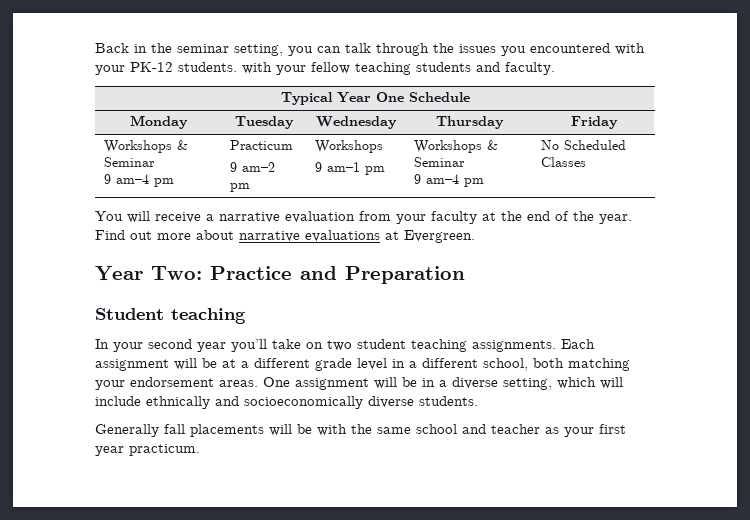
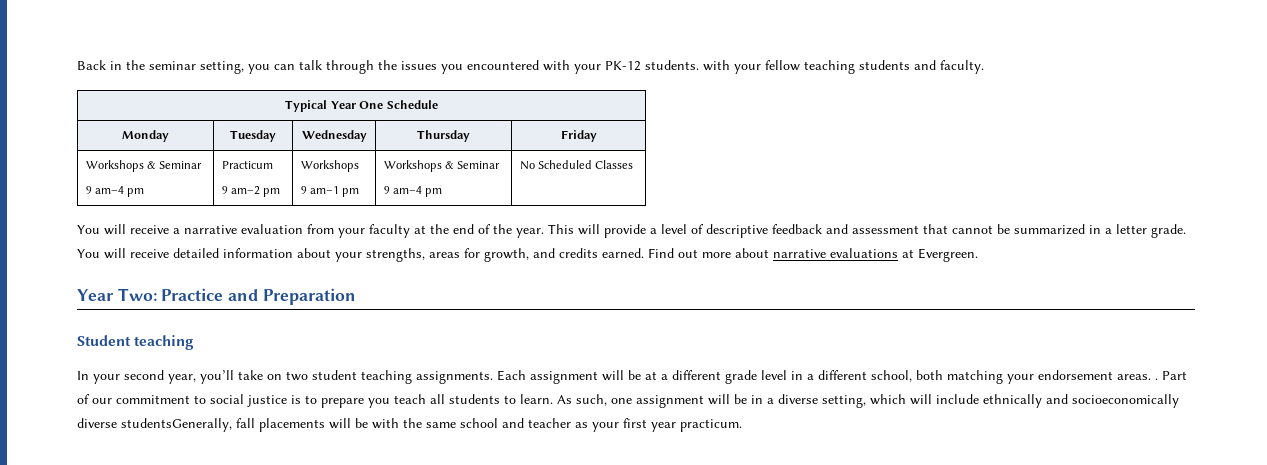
(632, 219) none -> [548,224,1186,238] [77,248,644,262] This will provide a level of descriptive feedback and assessment that cannot be summarized in a letter grade. You will receive detailed information about your strengths, areas for growth, and credits earned.
[197,342,226,352] year -> [168,374,196,384] year,
[263,377,290,387] One -> [1155,371,1187,380] [77,394,632,408] . Part of our commitment to social justice is to prepare you teach all students to learn. As such, one
[419,396,478,406] [95,424,159,437] students. // Generally -> [121,418,232,432] studentsGenerally,

